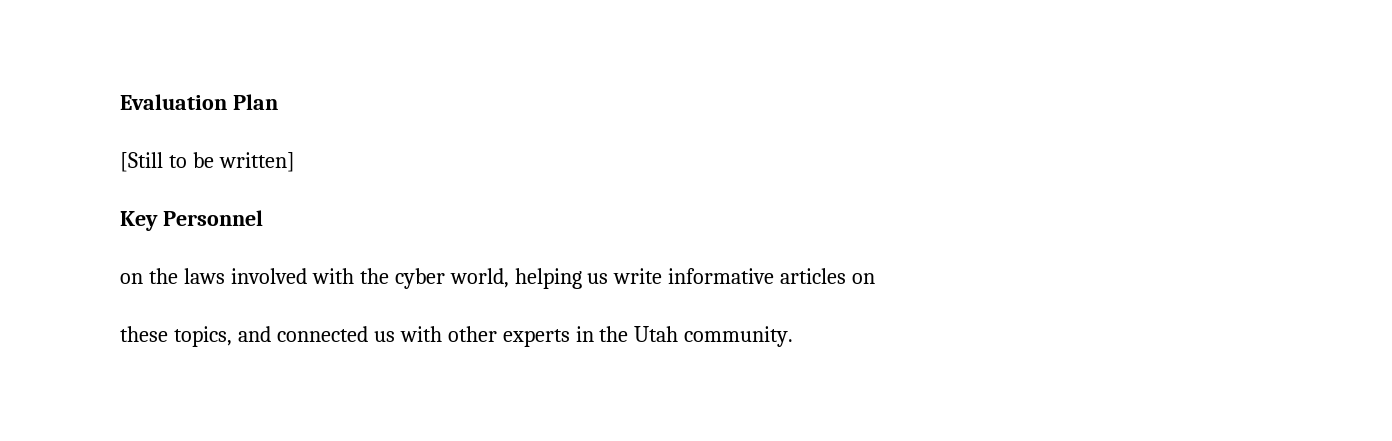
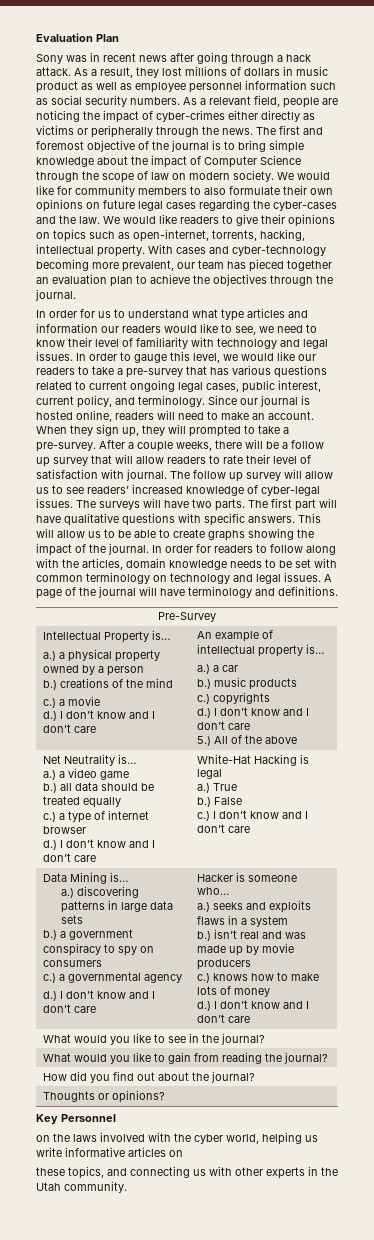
[120,152,295,172] [Still to be written] -> [36,52,311,64] [36,66,328,78] [36,80,336,93] [36,95,338,108] [36,110,315,123] [36,125,323,138] [36,140,304,153] [36,155,301,168] [36,170,330,183] [36,185,333,197] [36,199,337,212] [36,214,335,227] [36,229,305,242] [36,244,326,257] [36,259,332,272] [36,274,333,287] [35,289,76,301] [36,308,308,321] [36,323,317,335] [36,337,328,349] [36,351,316,363] [36,365,327,378] [36,380,321,393] [36,395,310,408] [36,410,314,422] [36,424,289,437] [36,439,324,452] [36,454,311,467] [36,469,333,482] [36,484,320,496] [36,498,337,511] [36,513,321,526] [36,528,314,541] [36,543,336,556] [36,558,337,570] [36,572,332,584] [36,586,338,599] [158,612,216,622] [43,630,172,643] [43,649,161,662] [43,665,145,676] [43,678,174,690] [43,696,101,708] [43,710,156,721] [43,724,97,733] [197,630,274,642] [197,644,326,657] [197,664,239,674] [197,677,298,690] [197,692,271,705] [197,707,310,718] [197,721,251,730] [197,735,298,746] [43,754,138,766] [43,768,130,780] [43,782,155,793] [43,796,122,808] [43,810,150,823] [43,826,87,834] [43,839,156,850] [43,853,97,862] [197,754,310,766] [197,769,223,779] [197,783,238,793] [197,797,243,807] [197,810,309,821] [197,824,251,833] [43,872,130,884] [60,886,139,898] [60,900,173,913] [60,915,83,924] [43,929,134,940] [43,943,155,956] [43,960,103,967] [43,972,183,983] [43,990,156,1001] [43,1004,97,1013] [197,872,298,882] [197,887,231,895] [197,900,312,913] [197,915,289,927] [197,929,307,941] [197,943,295,956] [197,959,252,970] [197,972,320,983] [197,986,271,997] [197,1000,310,1011] [197,1014,251,1023] [43,1033,266,1045] [43,1052,329,1064] [43,1071,256,1083] [43,1090,166,1103] Sony was in recent news after going through a hack attack. As a result, they lost millions of dollars in music product as well as employee personnel information such as social security numbers. As a relevant field, people are noticing the impact of cyber-crimes either directly as victims or peripherally through the news. The first and foremost objective of the journal is to bring simple knowledge about the impact of Computer Science through the scope of law on modern society. We would like for community members to also formulate their own opinions on future legal cases regarding the cyber-cases and the law. We would like readers to give their opinions on topics such as open-internet, torrents, hacking, intellectual property. With cases and cyber-technology becoming more prevalent, our team has pieced together an evaluation plan to achieve the objectives through the journal. // In order for us to understand what type articles and information our readers would like to see, we need to know their level of familiarity with technology and legal issues. In order to gauge this level, we would like our readers to take a pre-survey that has various questions related to current ongoing legal cases, public interest, current policy, and terminology. Since our journal is hosted online, readers will need to make an account. When they sign up, they will prompted to take a pre-survey. After a couple weeks, there will be a follow up survey that will allow readers to rate their level of satisfaction with journal. The follow up survey will allow us to see readers’ increased knowledge of cyber-legal issues. The surveys will have two parts. The first part will have qualitative questions with specific answers. This will allow us to be able to create graphs showing the impact of the journal. In order for readers to follow along with the articles, domain knowledge needs to be set with common terminology on technology and legal issues. A page of the journal will have terminology and definitions. // Pre-Survey // Intellectual Property is… // a.) a physical property owned by a person // b.) creations of the mind // c.) a movie // d.) I don’t know and I don’t care | An example of intellectual property is… // a.) a car // b.) music products // c.) copyrights // d.) I don’t know and I don’t care // 5.) All of the above // Net Neutrality is… // a.) a video game // b.) all data should be treated equally // c.) a type of internet browser // d.) I don’t know and I don’t care | White-Hat Hacking is legal // a.) True // b.) False // c.) I don’t know and I don’t care // Data Mining is… // a.) discovering patterns in large data sets // b.) a government conspiracy to spy on consumers // c.) a governmental agency // d.) I don’t know and I don’t care | Hacker is someone who… // a.) seeks and exploits flaws in a system // b.) isn’t real and was made up by movie producers // c.) knows how to make lots of money // d.) I don’t know and I don’t care // What would you like to see in the journal? // What would you like to gain from reading the journal? // How did you find out about the journal? // Thoughts or opinions?
[276,326,368,342] connected -> [130,1166,190,1178] connecting

